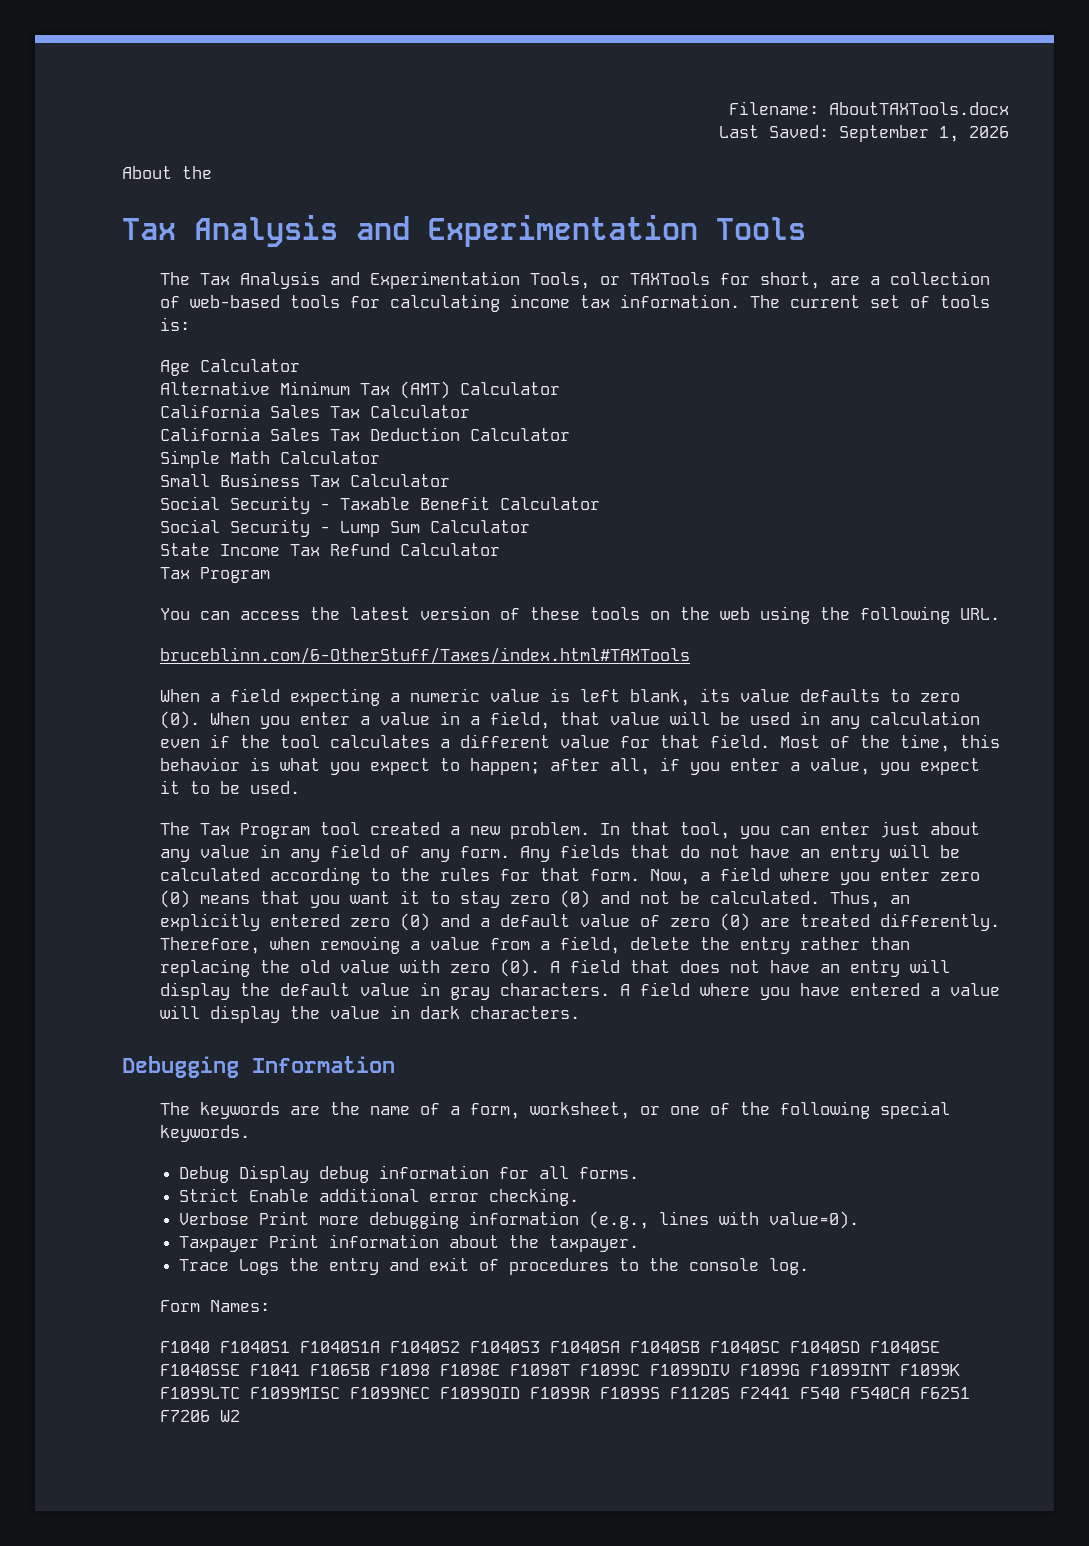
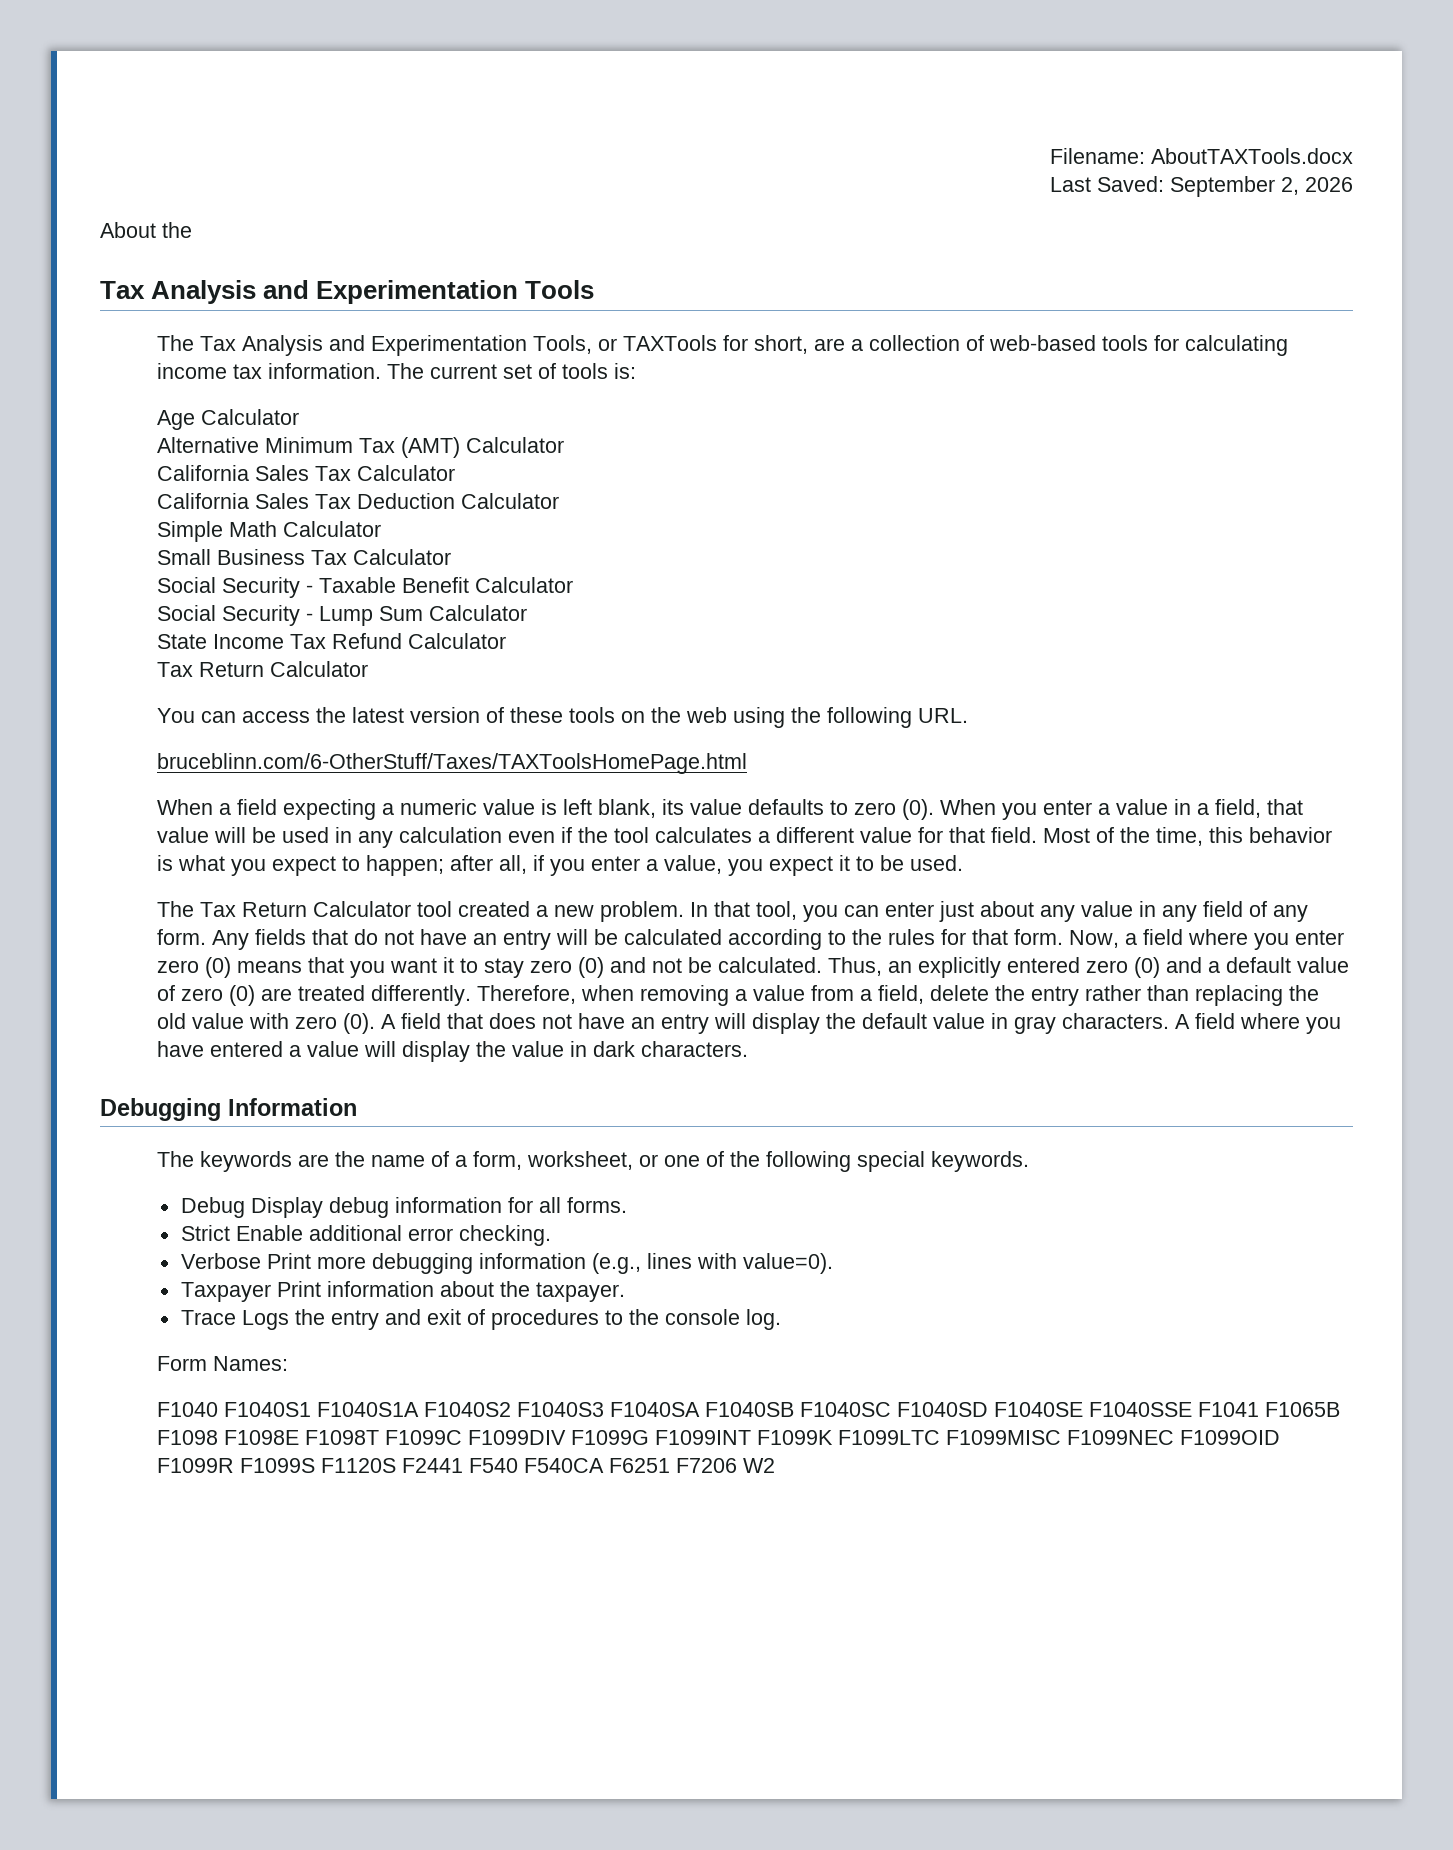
[939,126,959,142] 1, -> [1281,177,1299,195] 2,
[200,567,271,583] Program -> [198,661,368,677] Return Calculator
[160,647,691,665] bruceblinn.com/6-OtherStuff/Taxes/index.html#TAXTools -> [156,753,747,774] bruceblinn.com/6-OtherStuff/Taxes/TAXToolsHomePage.html
[240,823,311,839] Program -> [241,901,411,917] Return Calculator

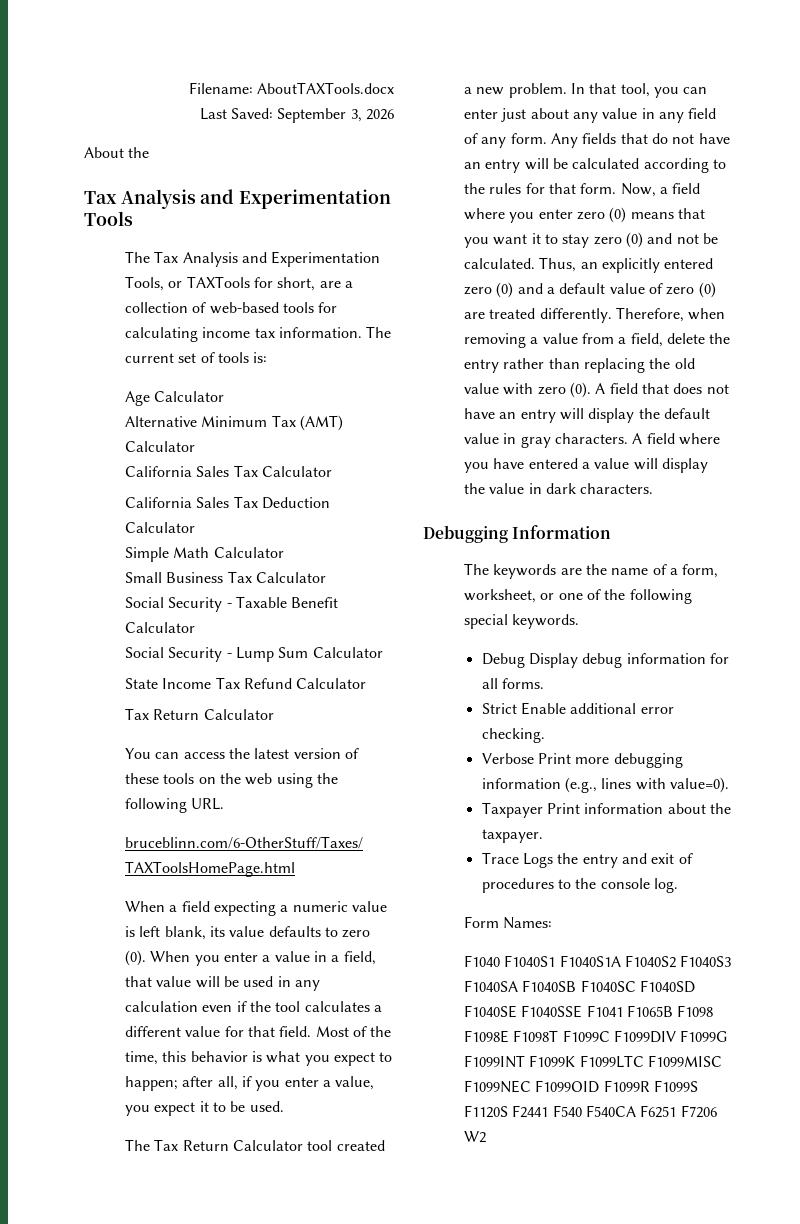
[1281,177,1299,195] 2, -> [350,109,362,122] 3,

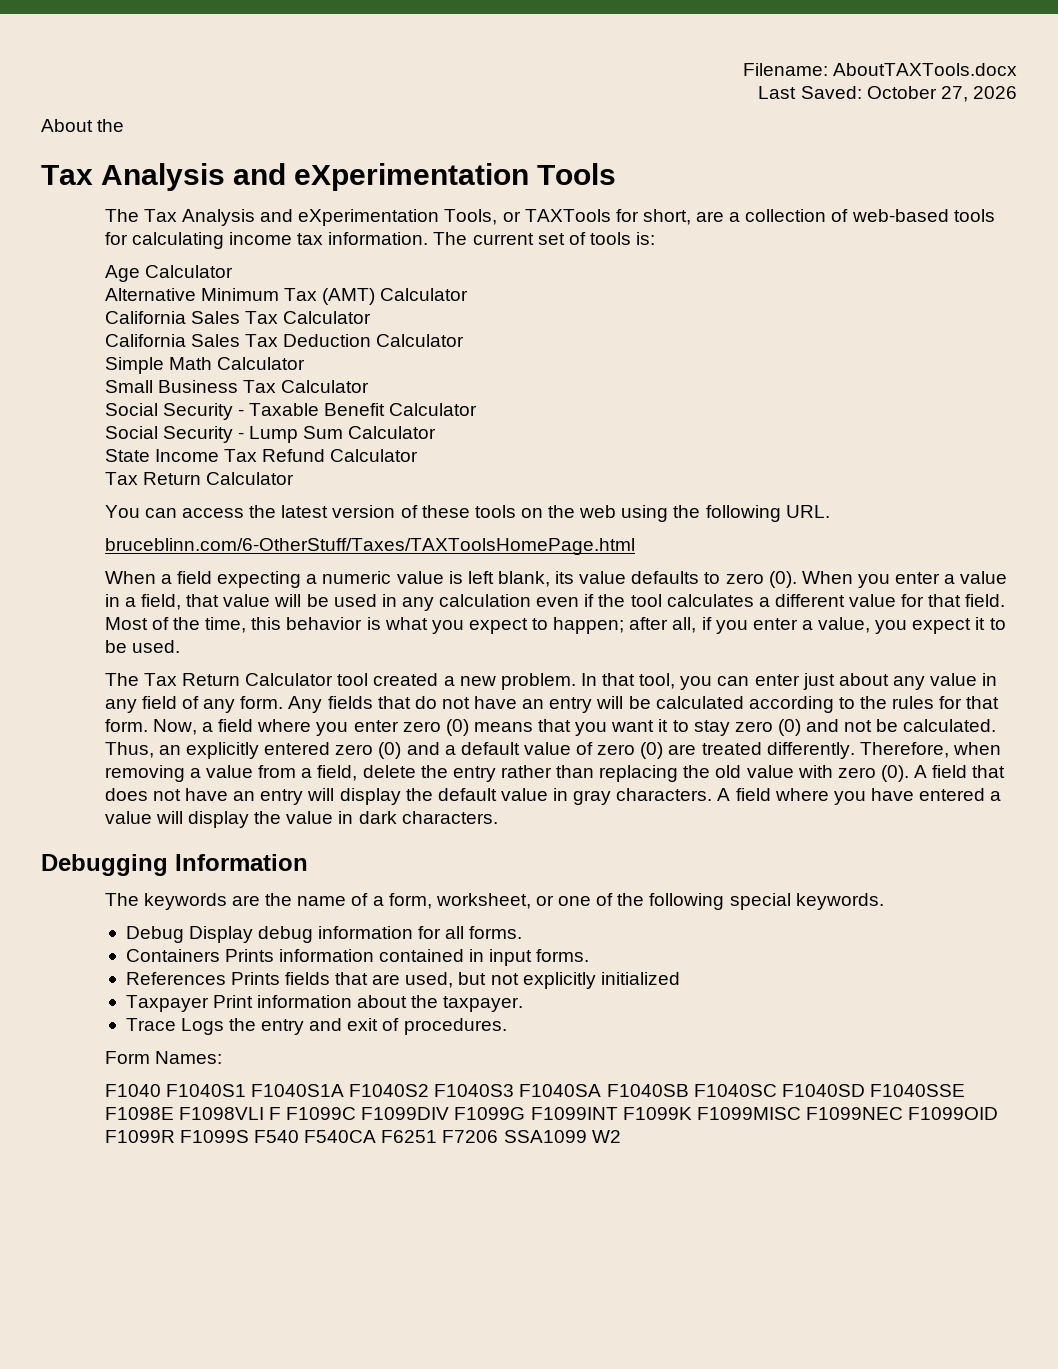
[277,108,362,123] September 3, -> [866,86,968,102] October 27,
[239,189,392,209] Experimentation -> [294,163,530,191] eXperimentation
[271,251,381,267] Experimentation -> [298,209,440,226] eXperimentation
[481,702,674,715] [481,728,545,743] [481,753,683,768] [481,777,730,793] Strict Enable additional error checking. // Verbose Print more debugging information (e.g., lines with value=0). -> [125,949,590,966] [125,972,680,989] Containers Prints information contained in input forms. // References Prints fields that are used, but not explicitly initialized
[481,878,679,893] procedures to the console log. -> [403,1018,507,1035] procedures.
[464,1005,714,1018] [464,1030,559,1043] F1040SE F1040SSE F1041 F1065B F1098 F1098E F1098T -> [869,1084,965,1097] [104,1107,281,1120] F1040SSE F1098E F1098VLI F
[579,1055,644,1068] F1099LTC -> (692, 1113) none
[464,1105,549,1118] F1120S F2441 -> (249, 1136) none
(717, 1111) none -> [503,1130,587,1143] SSA1099

